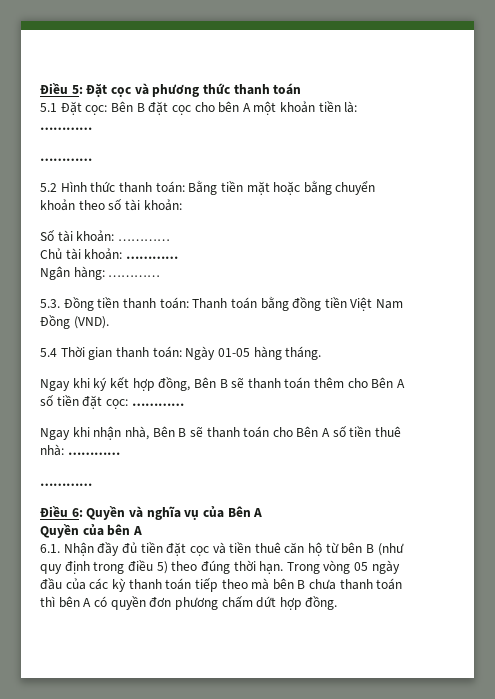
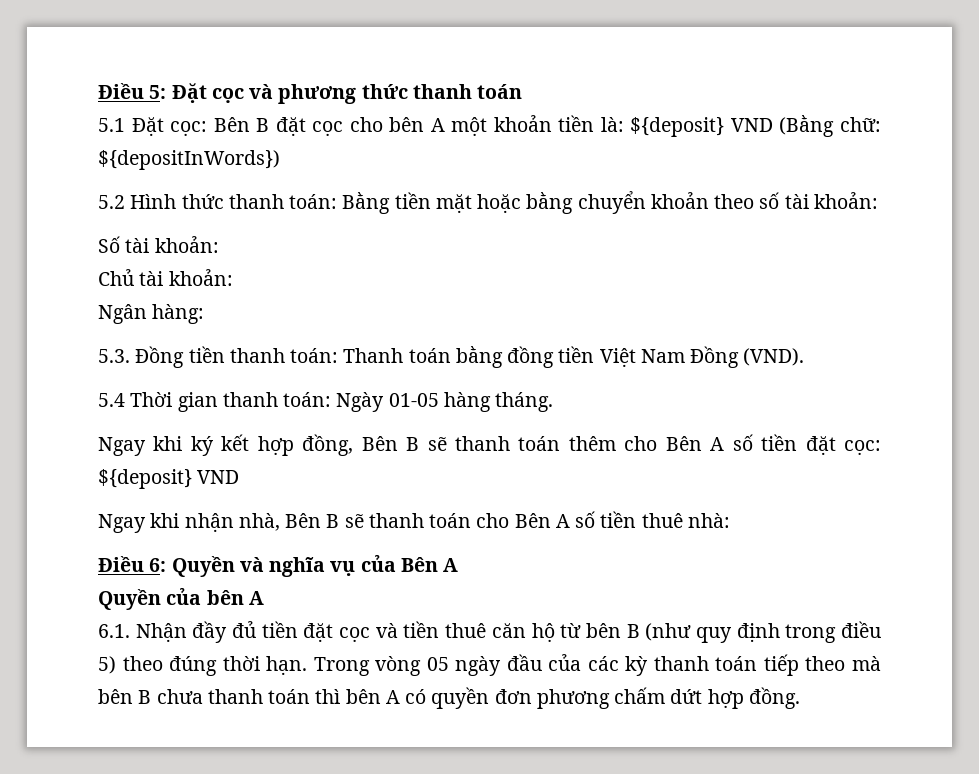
[40,127,92,130] [40,158,92,161] ………… // ………… -> [630,115,881,137] [98,150,280,170] ${deposit} VND (Bằng chữ: ${depositInWords})
[117,239,170,241] ………… -> (219, 244) none
[125,256,178,259] ………… -> (233, 277) none
[108,275,161,277] ………… -> (205, 314) none
[131,403,184,406] ………… -> [98,469,240,489] ${deposit} VND
[67,452,120,455] [40,483,92,486] ………… // ………… -> (730, 520) none

